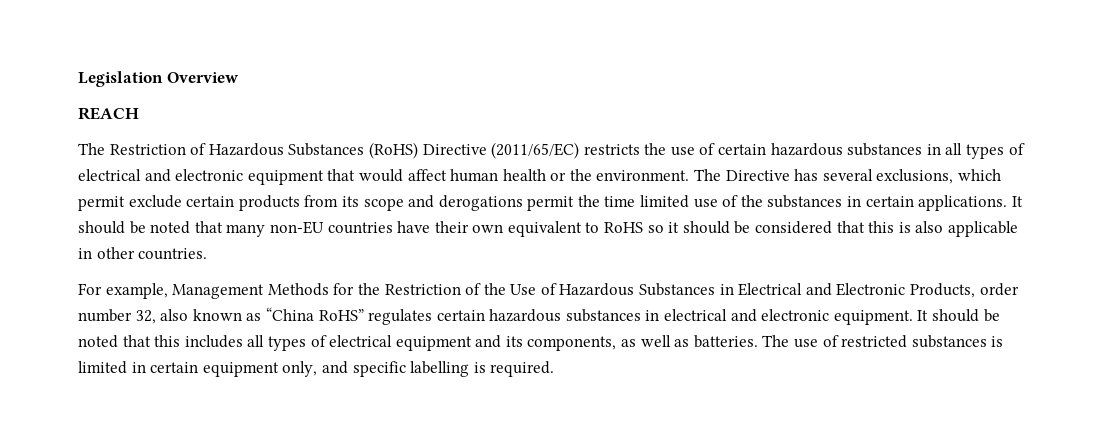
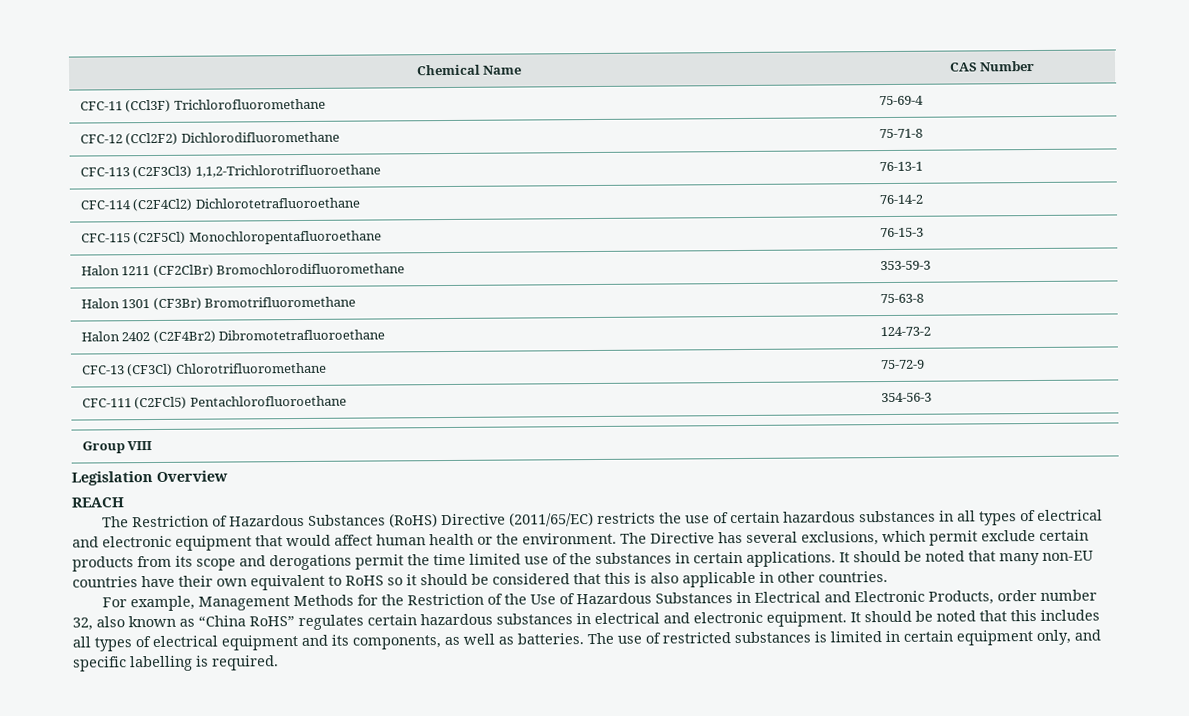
(78, 79) none -> [416,64,523,76] [948,60,1036,72] [79,98,326,113] [878,95,924,106] [79,131,340,146] [878,128,923,139] [79,164,381,179] [878,161,923,172] [79,197,360,212] [878,194,923,205] [80,230,382,245] [879,227,924,238] [80,263,406,278] [879,260,931,271] [80,296,357,311] [879,293,924,304] [80,329,386,344] [879,326,931,337] [81,362,327,377] [880,359,925,370] [81,395,347,410] [880,392,932,403] [81,441,153,454] Chemical Name | CAS Number // CFC-11 (CCl3F) Trichlorofluoromethane | 75-69-4 // CFC-12 (CCl2F2) Dichlorodifluoromethane | 75-71-8 // CFC-113 (C2F3Cl3) 1,1,2-Trichlorotrifluoroethane | 76-13-1 // CFC-114 (C2F4Cl2) Dichlorotetrafluoroethane | 76-14-2 // CFC-115 (C2F5Cl) Monochloropentafluoroethane | 76-15-3 // Halon 1211 (CF2ClBr) Bromochlorodifluoromethane | 353-59-3 // Halon 1301 (CF3Br) Bromotrifluoromethane | 75-63-8 // Halon 2402 (C2F4Br2) Dibromotetrafluoroethane | 124-73-2 // CFC-13 (CF3Cl) Chlorotrifluoromethane | 75-72-9 // CFC-111 (C2FCl5) Pentachlorofluoroethane | 354-56-3 // Group VIII //

